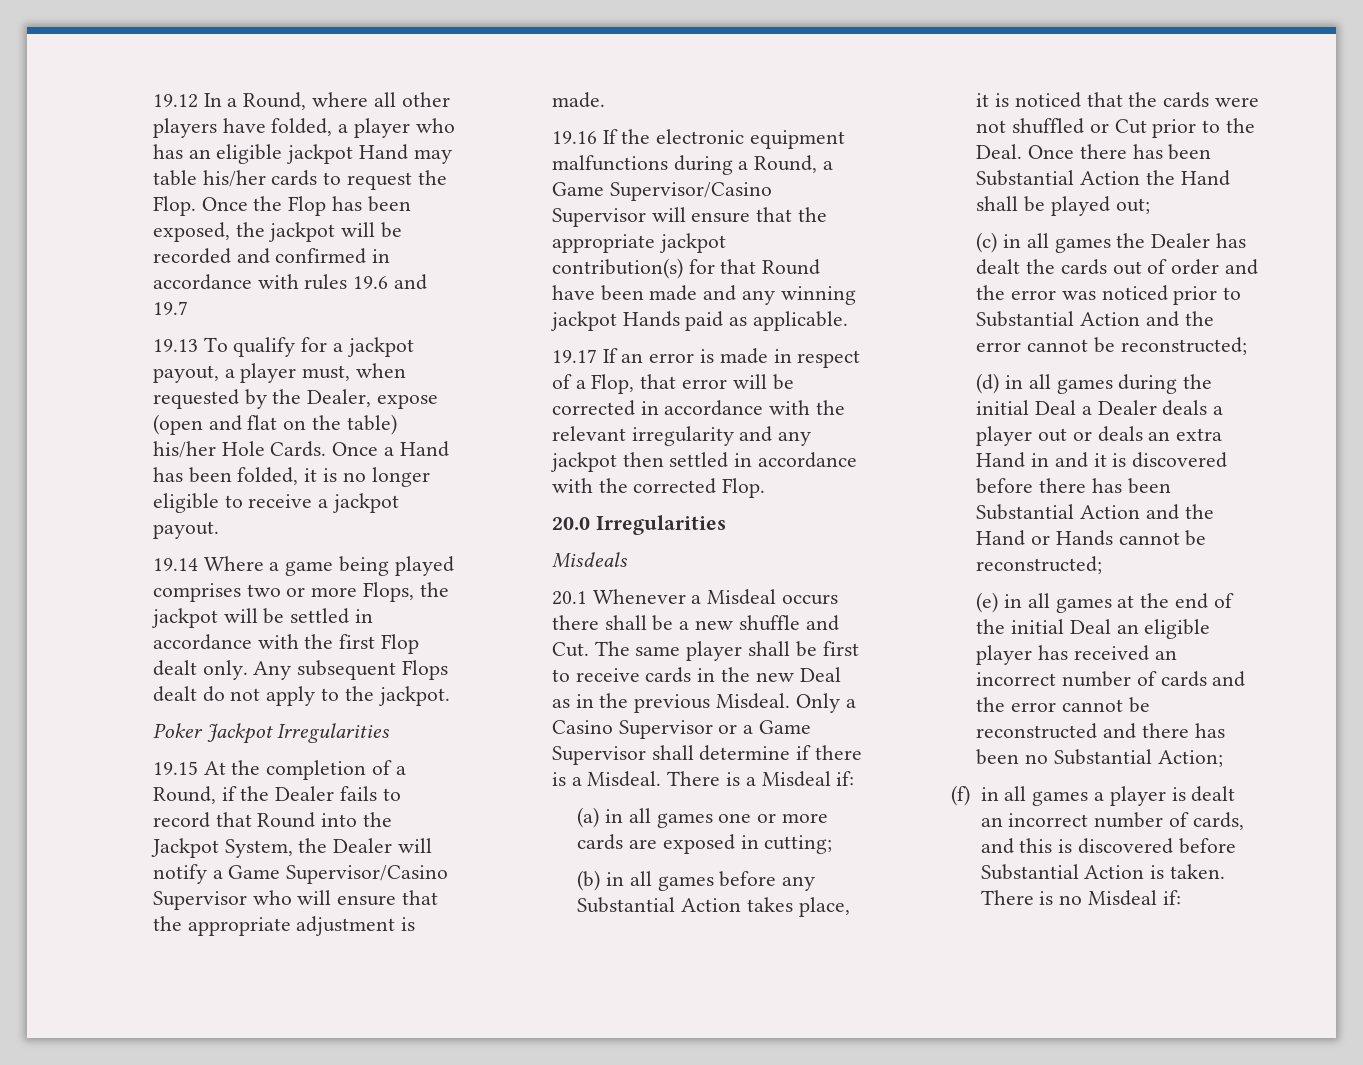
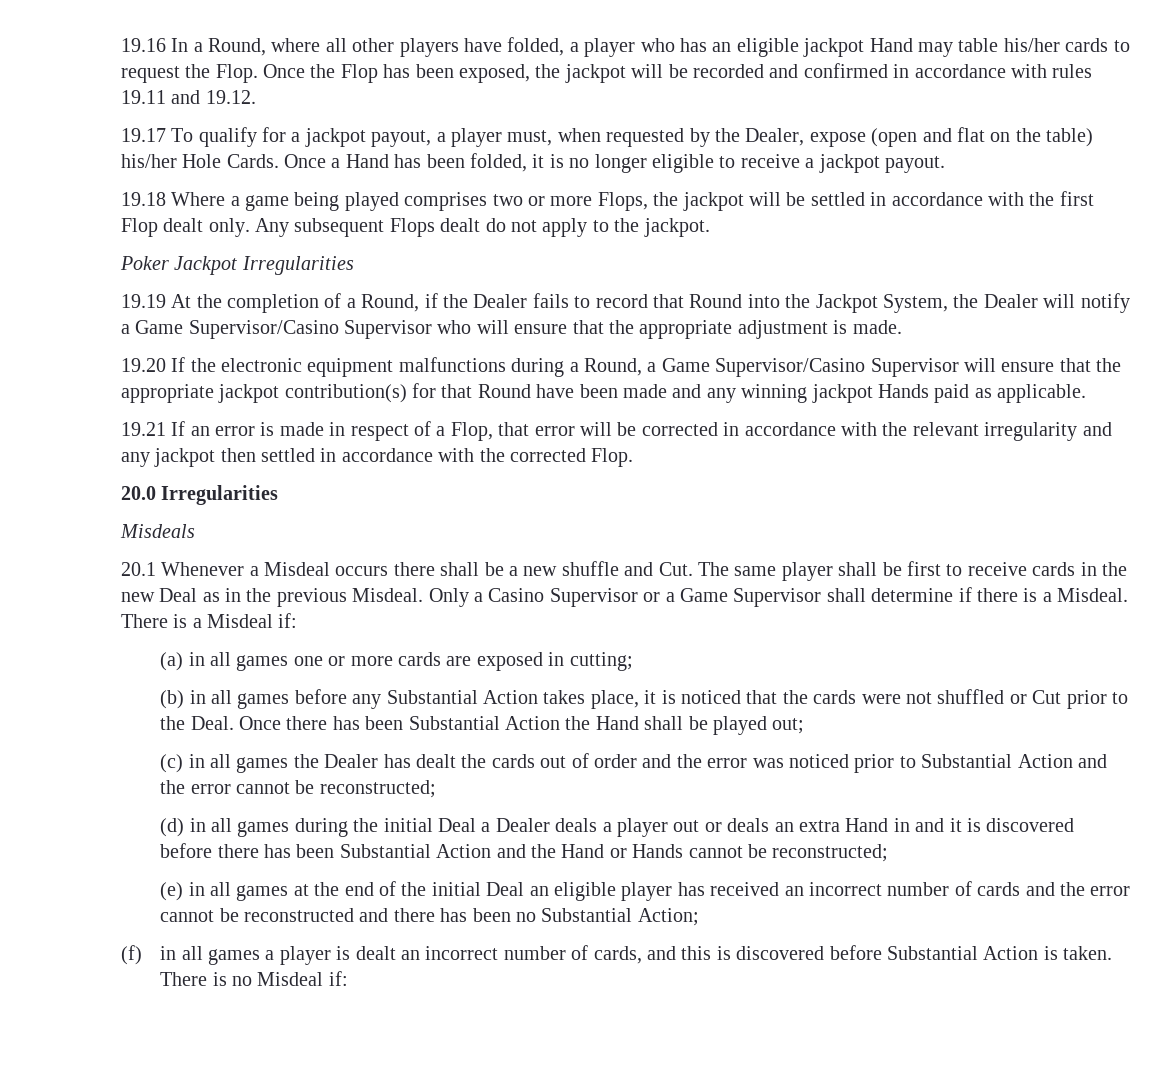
[152,94,198,108] 19.12 -> [120,38,166,52] 19.16
[353,274,427,290] [152,301,188,315] [152,339,198,352] 19.6 and 19.7 // 19.13 -> [120,90,256,104] [120,128,166,142] 19.11 and 19.12. // 19.17
[152,558,198,571] 19.14 -> [120,192,166,206] 19.18
[152,761,198,775] 19.15 -> [120,294,166,308] 19.19
[551,131,597,144] 19.16 -> [120,358,166,372] 19.20
[551,349,597,363] 19.17 -> [120,422,166,436] 19.21

